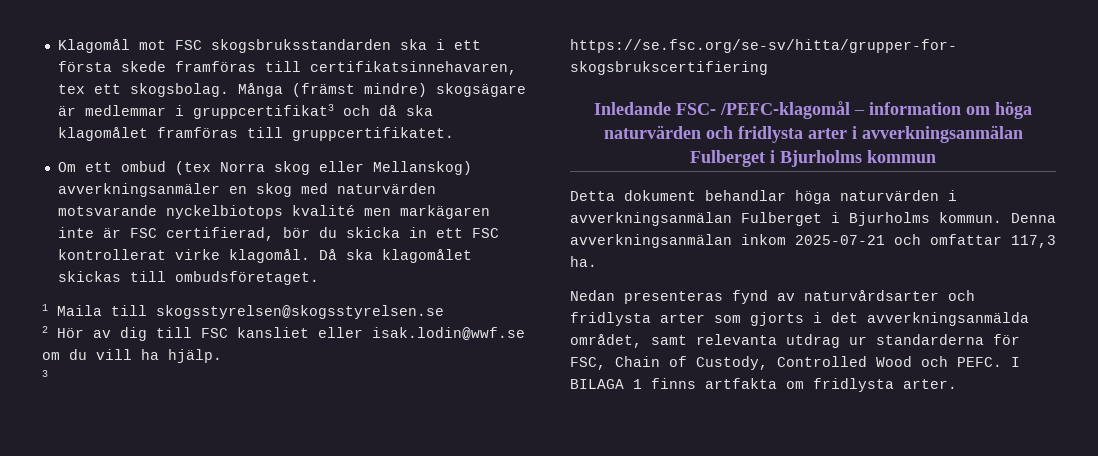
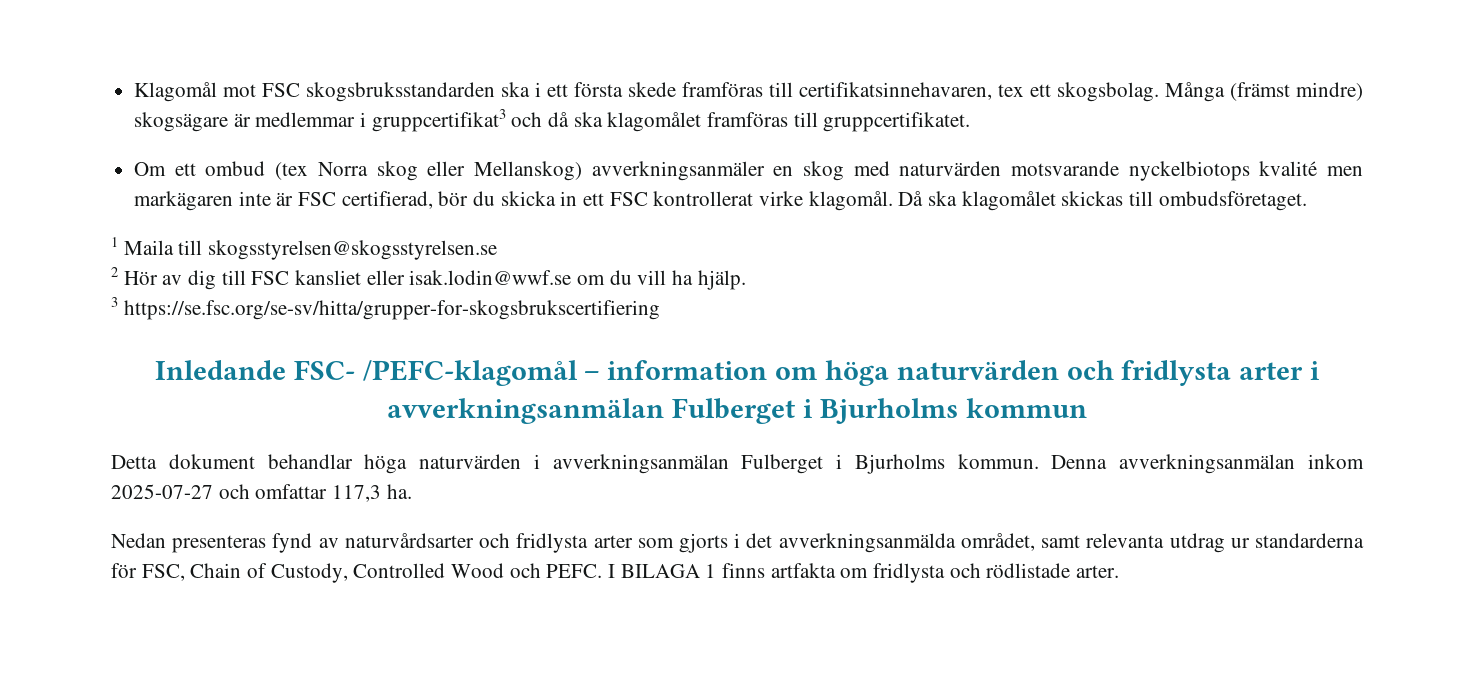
[795,235,885,245] 2025-07-21 -> [111,484,213,499] 2025-07-27
(894, 385) none -> [949,563,1071,578] och rödlistade

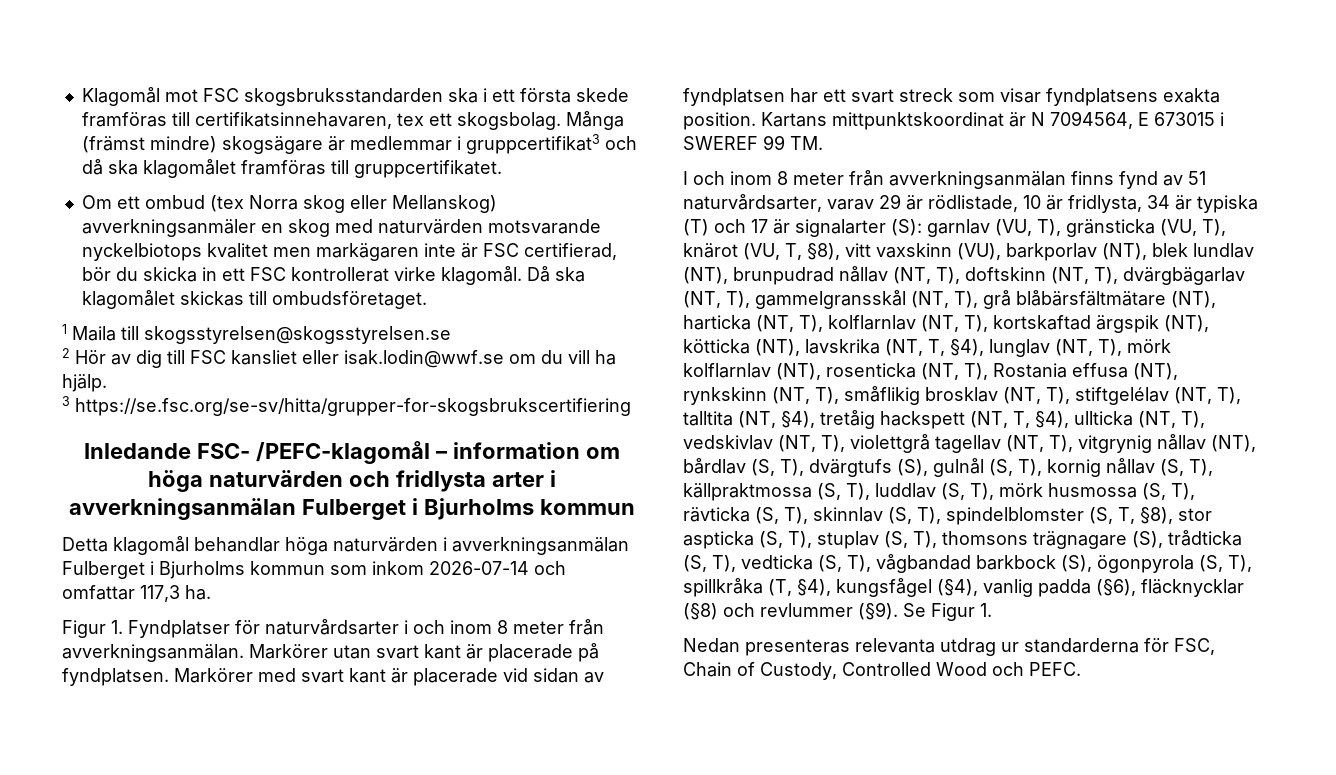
[1259,161,1318,176] kvalité -> [206,243,268,258] kvalitet
[168,454,255,469] dokument -> [113,536,189,555] klagomål
[957,454,1364,474] [111,484,213,499] kommun. Denna avverkningsanmälan inkom 2025-07-27 -> [250,561,529,575] kommun som inkom 2026-07-14
[111,533,1081,553] Nedan presenteras fynd av naturvårdsarter och fridlysta arter som gjorts i det avverkningsanmälda området, samt -> [62,619,604,638] [62,643,599,662] [62,668,604,686] [683,88,1220,106] [683,111,1224,130] [683,135,823,150] [683,170,1206,189] [683,194,1258,213] [683,219,1226,237] [683,243,1254,261] [683,266,1245,285] [683,290,1216,309] [683,315,1209,333] [683,339,1171,357] [683,363,1178,380] [683,386,1241,405] [683,410,1205,429] [683,434,1256,453] [683,458,1213,477] [683,483,1195,501] [683,507,1212,525] [683,530,1242,549] [683,554,1252,573] [683,578,1244,597] [683,602,992,621] [683,638,850,656] Figur 1. Fyndplatser för naturvårdsarter i och inom 8 meter från avverkningsanmälan. Markörer utan svart kant är placerade på fyndplatsen. Markörer med svart kant är placerade vid sidan av fyndplatsen har ett svart streck som visar fyndplatsens exakta position. Kartans mittpunktskoordinat är N 7094564, E 673015 i SWEREF 99 TM. // I och inom 8 meter från avverkningsanmälan finns fynd av 51 naturvårdsarter, varav 29 är rödlistade, 10 är fridlysta, 34 är typiska (T) och 17 är signalarter (S): garnlav (VU, T), gränsticka (VU, T), knärot (VU, T, §8), vitt vaxskinn (VU), barkporlav (NT), blek lundlav (NT), brunpudrad nållav (NT, T), doftskinn (NT, T), dvärgbägarlav (NT, T), gammelgransskål (NT, T), grå blåbärsfältmätare (NT), harticka (NT, T), kolflarnlav (NT, T), kortskaftad ärgspik (NT), kötticka (NT), lavskrika (NT, T, §4), lunglav (NT, T), mörk kolflarnlav (NT), rosenticka (NT, T), Rostania effusa (NT), rynkskinn (NT, T), småflikig brosklav (NT, T), stiftgelélav (NT, T), talltita (NT, §4), tretåig hackspett (NT, T, §4), ullticka (NT, T), vedskivlav (NT, T), violettgrå tagellav (NT, T), vitgrynig nållav (NT), bårdlav (S, T), dvärgtufs (S), gulnål (S, T), kornig nållav (S, T), källpraktmossa (S, T), luddlav (S, T), mörk husmossa (S, T), rävticka (S, T), skinnlav (S, T), spindelblomster (S, T, §8), stor aspticka (S, T), stuplav (S, T), thomsons trägnagare (S), trådticka (S, T), vedticka (S, T), vågbandad barkbock (S), ögonpyrola (S, T), spillkråka (T, §4), kungsfågel (§4), vanlig padda (§6), fläcknycklar (§8) och revlummer (§9). Se Figur 1. // Nedan presenteras
[608,563,1120,583] I BILAGA 1 finns artfakta om fridlysta och rödlistade arter. -> (1081, 669) none

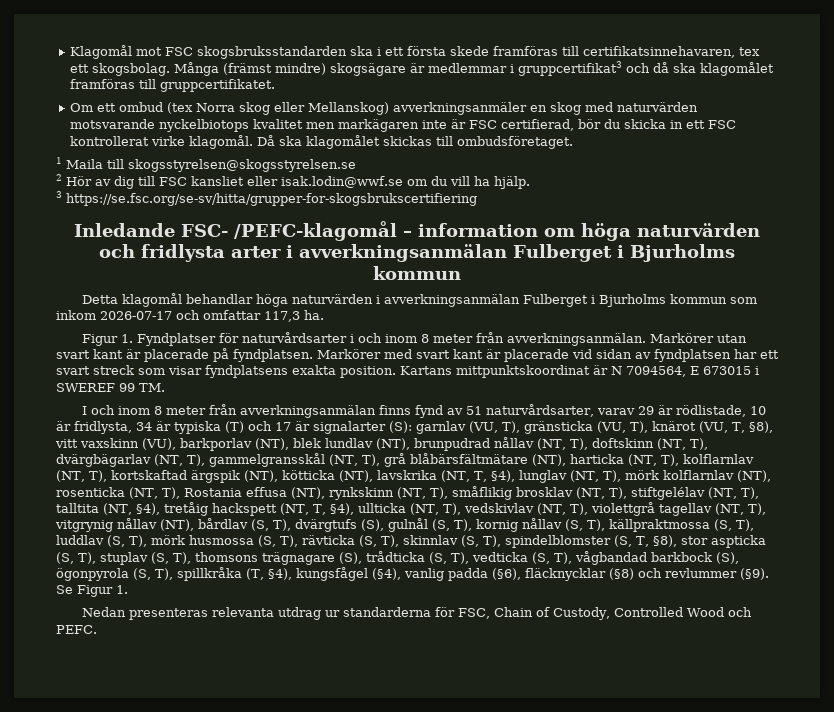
[429,561,529,575] 2026-07-14 -> [100,311,172,320] 2026-07-17

